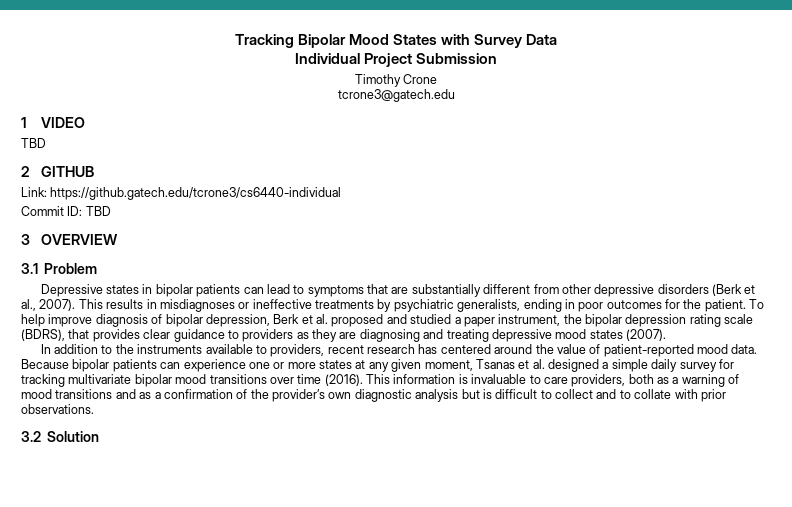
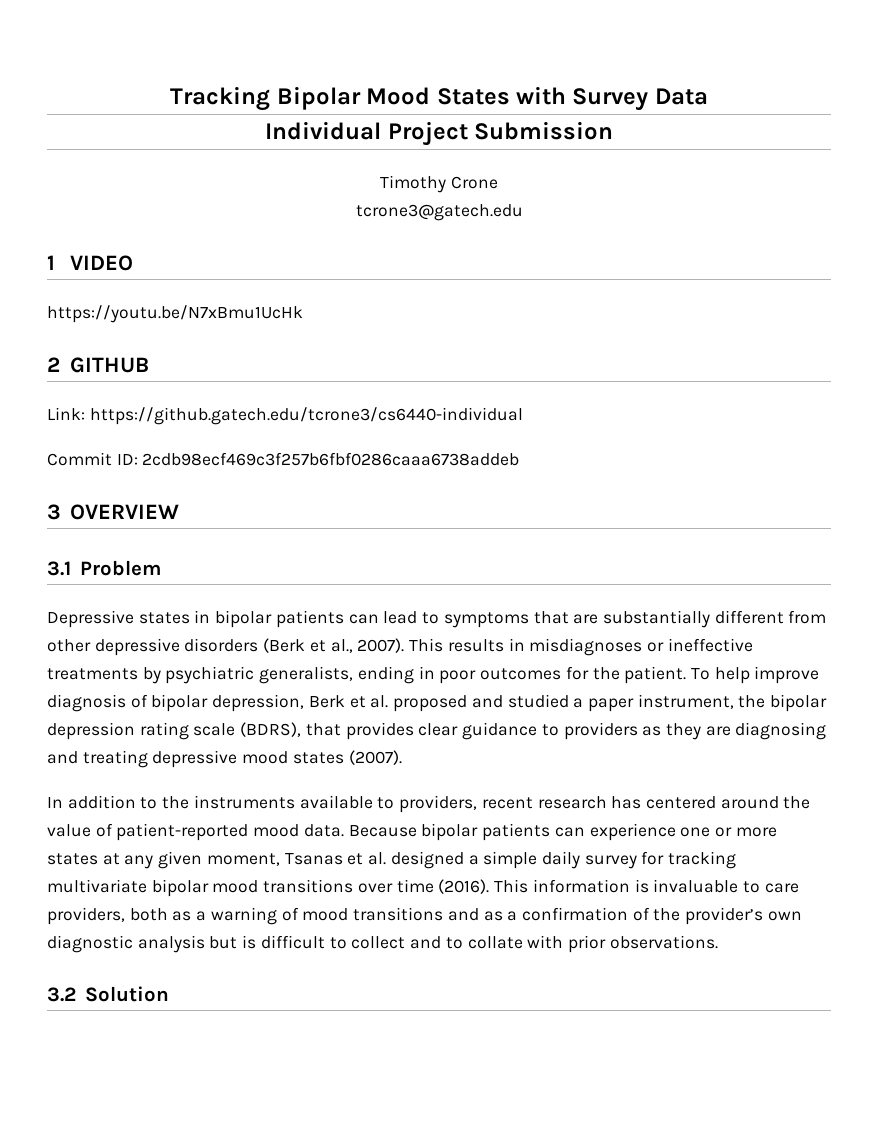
[21,138,46,148] TBD -> [47,305,303,323] https://youtu.be/N7xBmu1UcHk
[85,206,111,216] TBD -> [142,452,520,466] 2cdb98ecf469c3f257b6fbf0286caaa6738addeb

